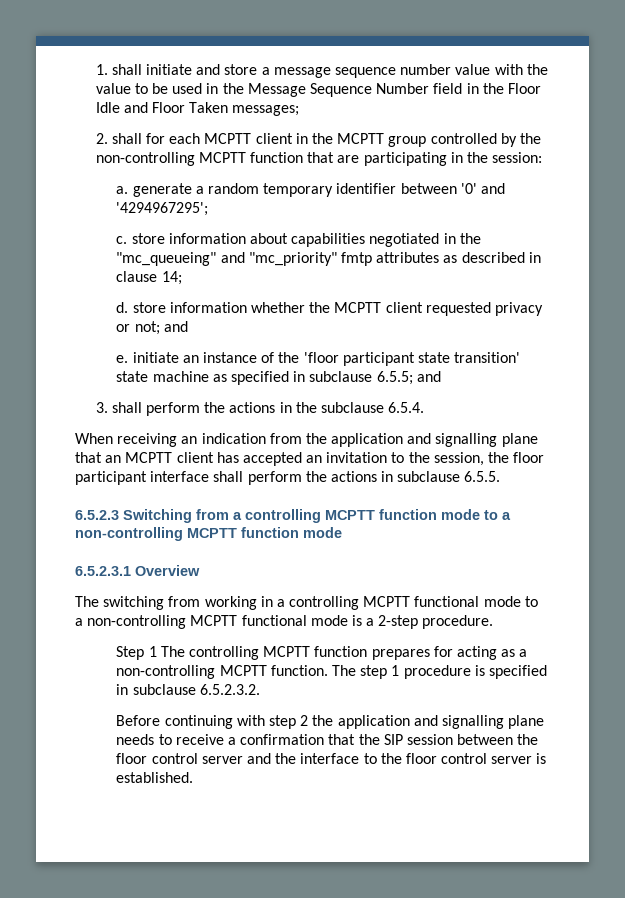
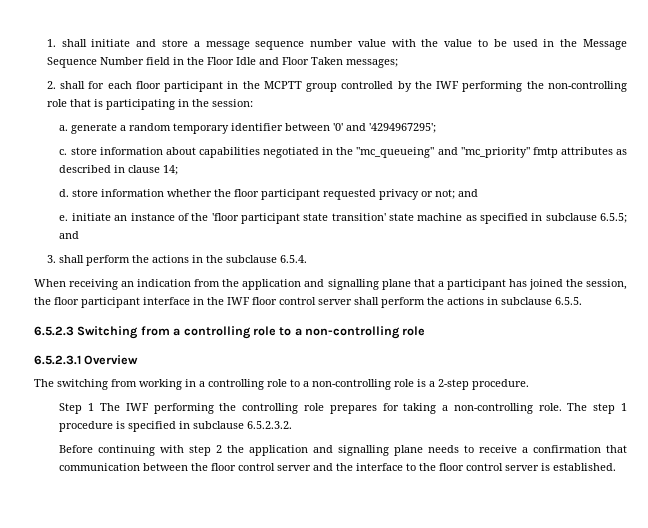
[204,133,293,144] MCPTT client -> [135,81,224,92] floor participant
[95,152,360,166] non-controlling MCPTT function that are -> [436,81,628,92] [46,99,103,107] IWF performing the non-controlling role that is
[334,302,423,313] MCPTT client -> [234,189,321,200] floor participant
[105,452,405,466] an MCPTT client has accepted an invitation to -> [437,279,563,290] a participant has joined
(210, 476) none -> [193,297,352,305] in the IWF floor control server
[325,509,511,520] [75,527,342,541] MCPTT function mode to a non-controlling MCPTT function mode -> [252,326,426,339] role to a non-controlling role
[363,596,538,607] [75,615,348,629] MCPTT functional mode to a non-controlling MCPTT functional mode -> [267,379,414,390] role to a non-controlling role
[188,646,528,660] [116,665,328,679] controlling MCPTT function prepares for acting as a non-controlling MCPTT function. -> [125,403,562,414] IWF performing the controlling role prepares for taking a non-controlling role.
[358,734,453,745] the SIP session -> [59,463,141,471] communication

